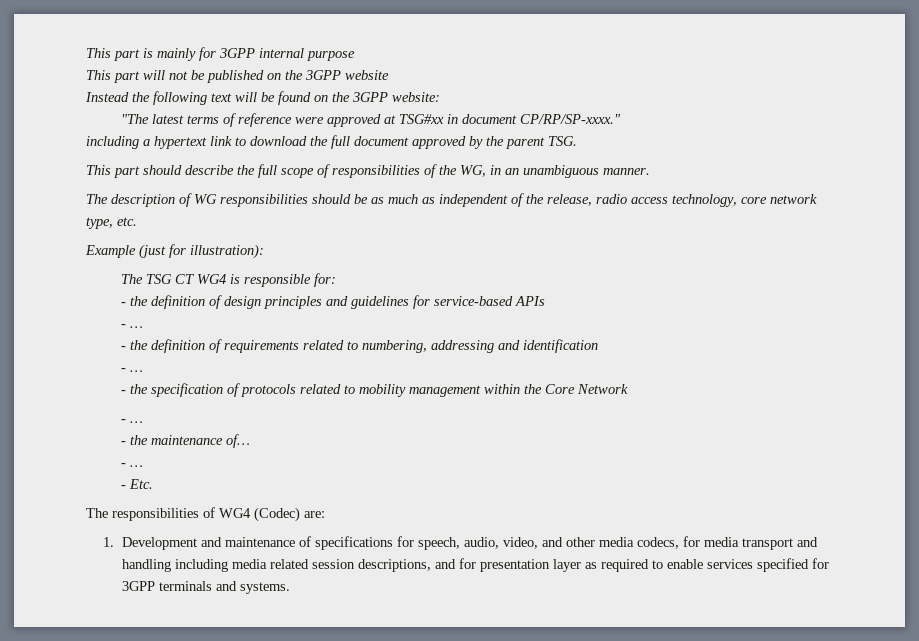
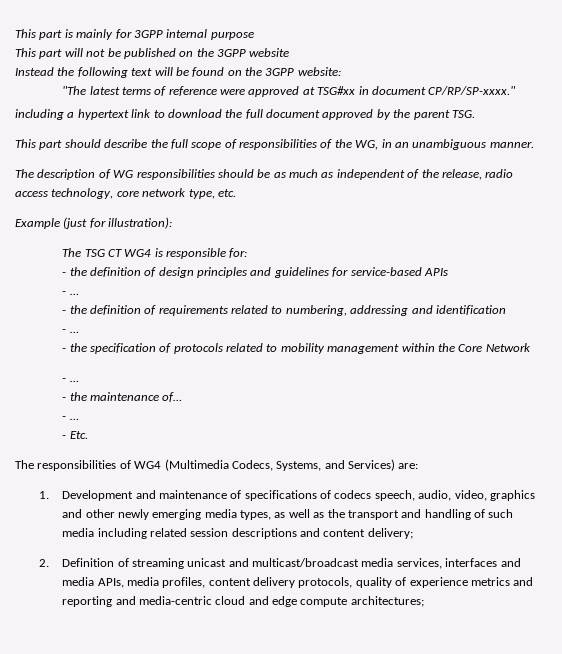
[254,507,300,522] (Codec) -> [164,459,395,471] (Multimedia Codecs, Systems, and Services)
[396,536,414,547] for -> [320,490,372,499] of codecs
(538, 543) none -> [489,490,535,501] graphics
[598,536,818,550] [121,558,829,572] [121,581,290,594] media codecs, for media transport and handling including media related session descriptions, and for presentation layer as required to enable services specified for 3GPP terminals and systems. -> [117,509,514,520] [62,528,413,539] [38,558,521,569] [62,577,534,588] [62,596,424,607] newly emerging media types, as well as the transport and handling of such media including related session descriptions and content delivery; // 2. Definition of streaming unicast and multicast/broadcast media services, interfaces and media APIs, media profiles, content delivery protocols, quality of experience metrics and reporting and media-centric cloud and edge compute architectures;

